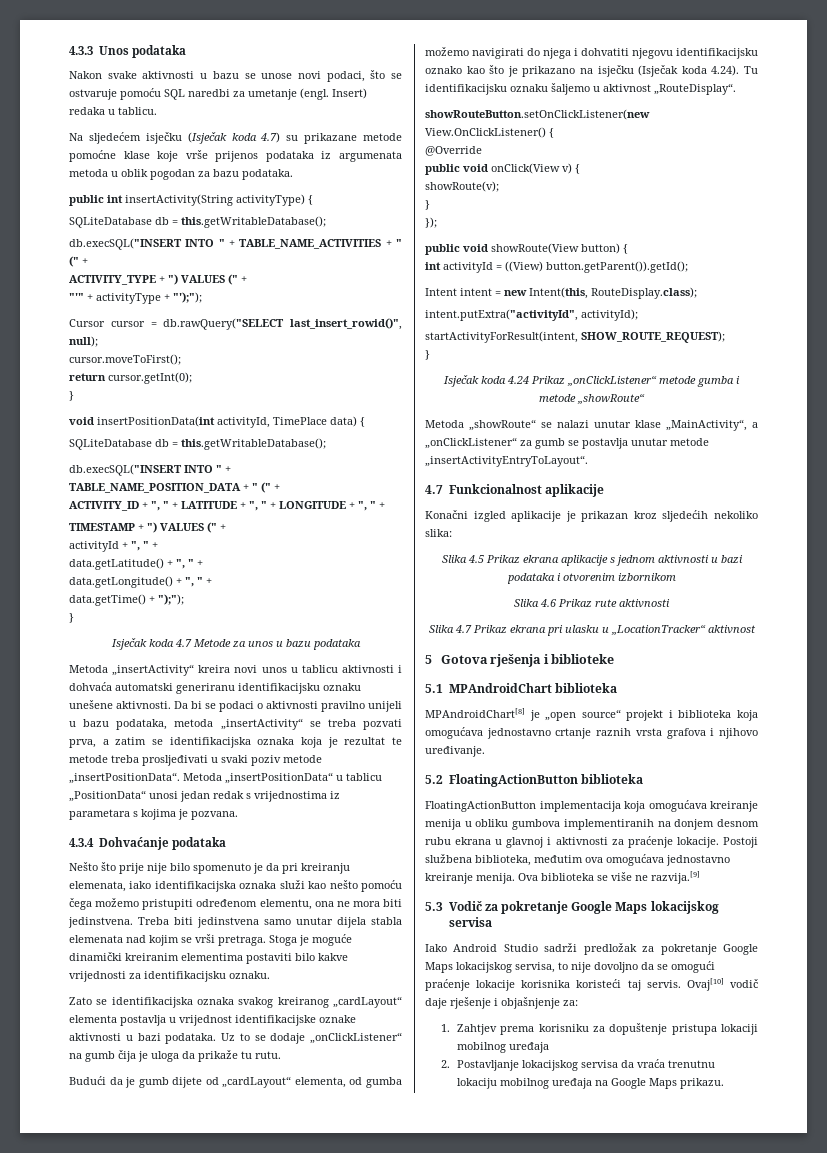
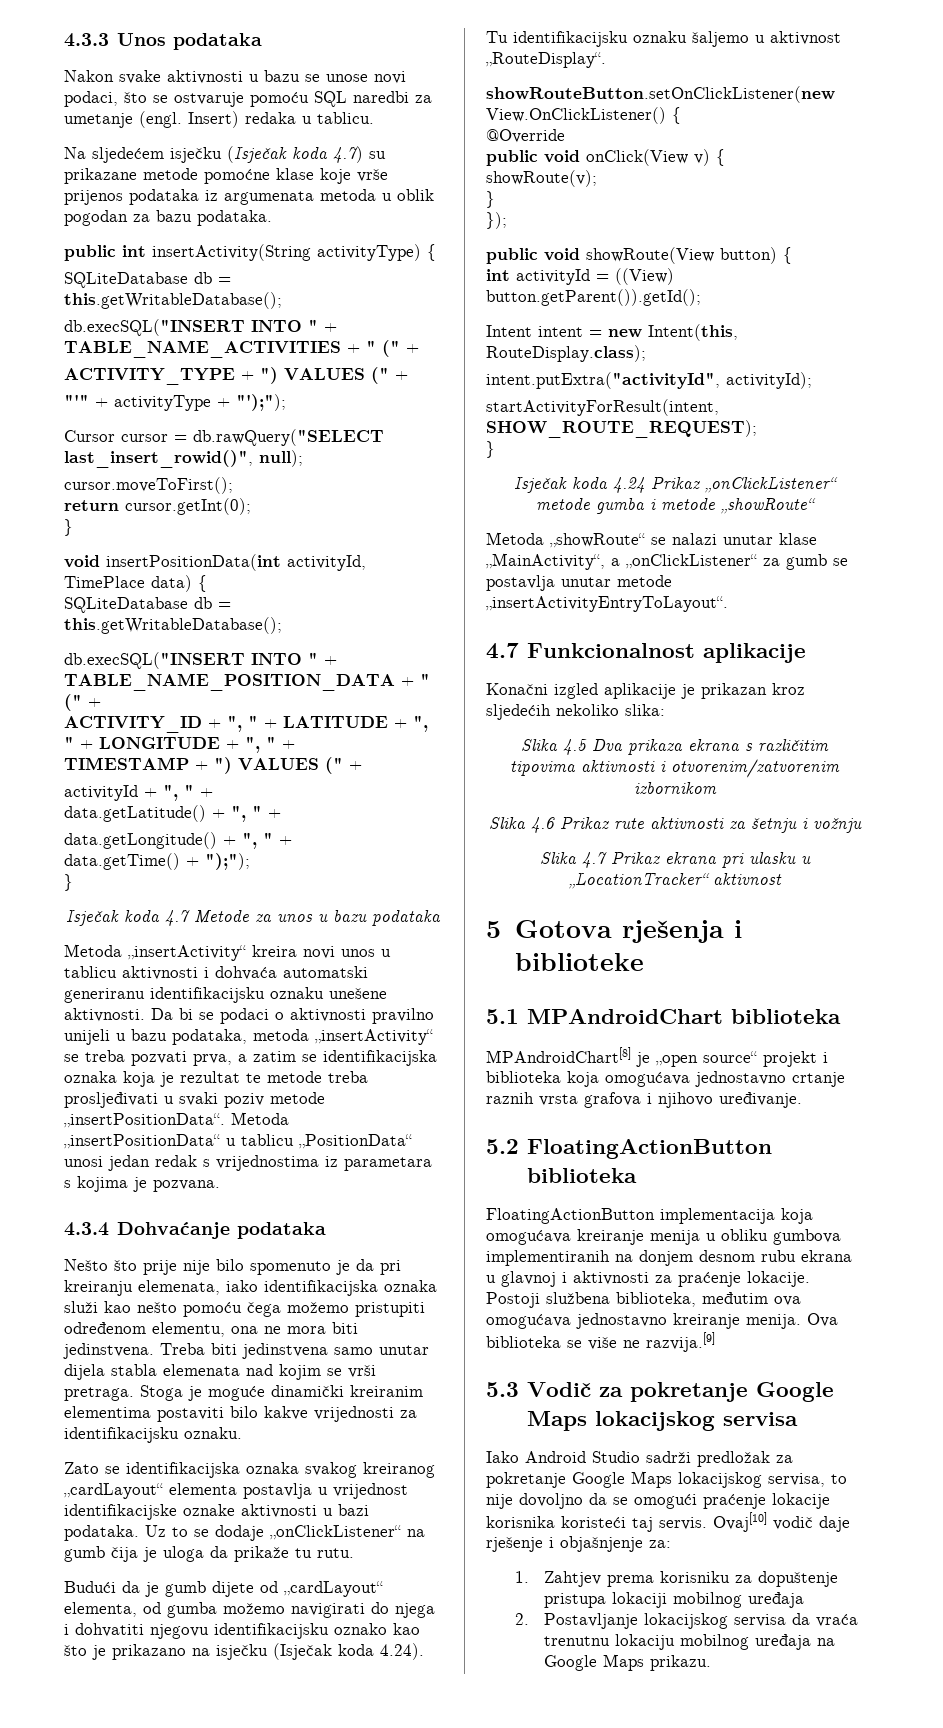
[485,555,743,566] [506,573,615,584] Prikaz ekrana aplikacije s jednom aktivnosti u bazi podataka i otvorenim -> [592,739,829,755] [510,759,840,778] Dva prikaza ekrana s različitim tipovima aktivnosti i otvorenim/zatvorenim
(670, 603) none -> [728,818,862,833] za šetnju i vožnju

